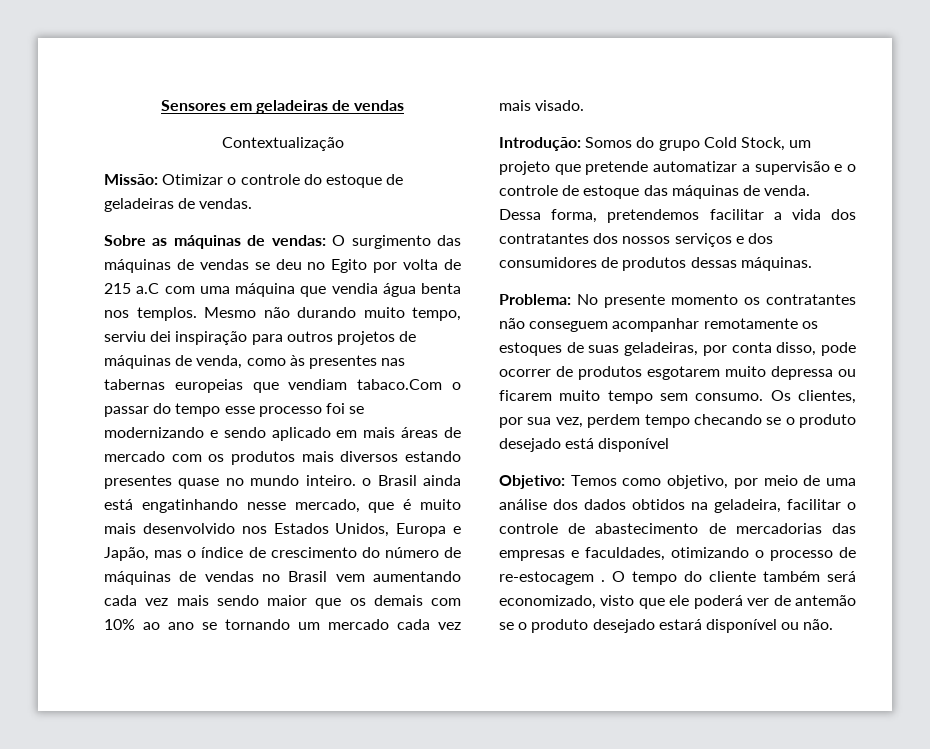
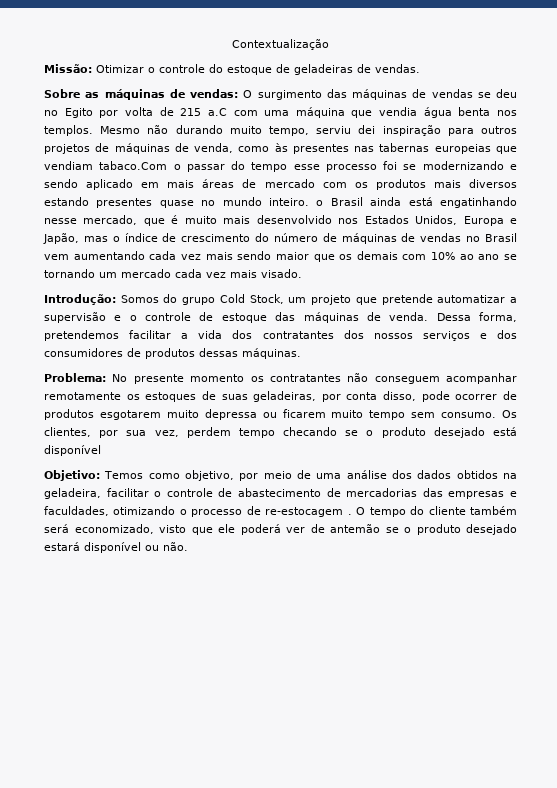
[160,100,405,114] Sensores em geladeiras de vendas // -> (232, 44) none

